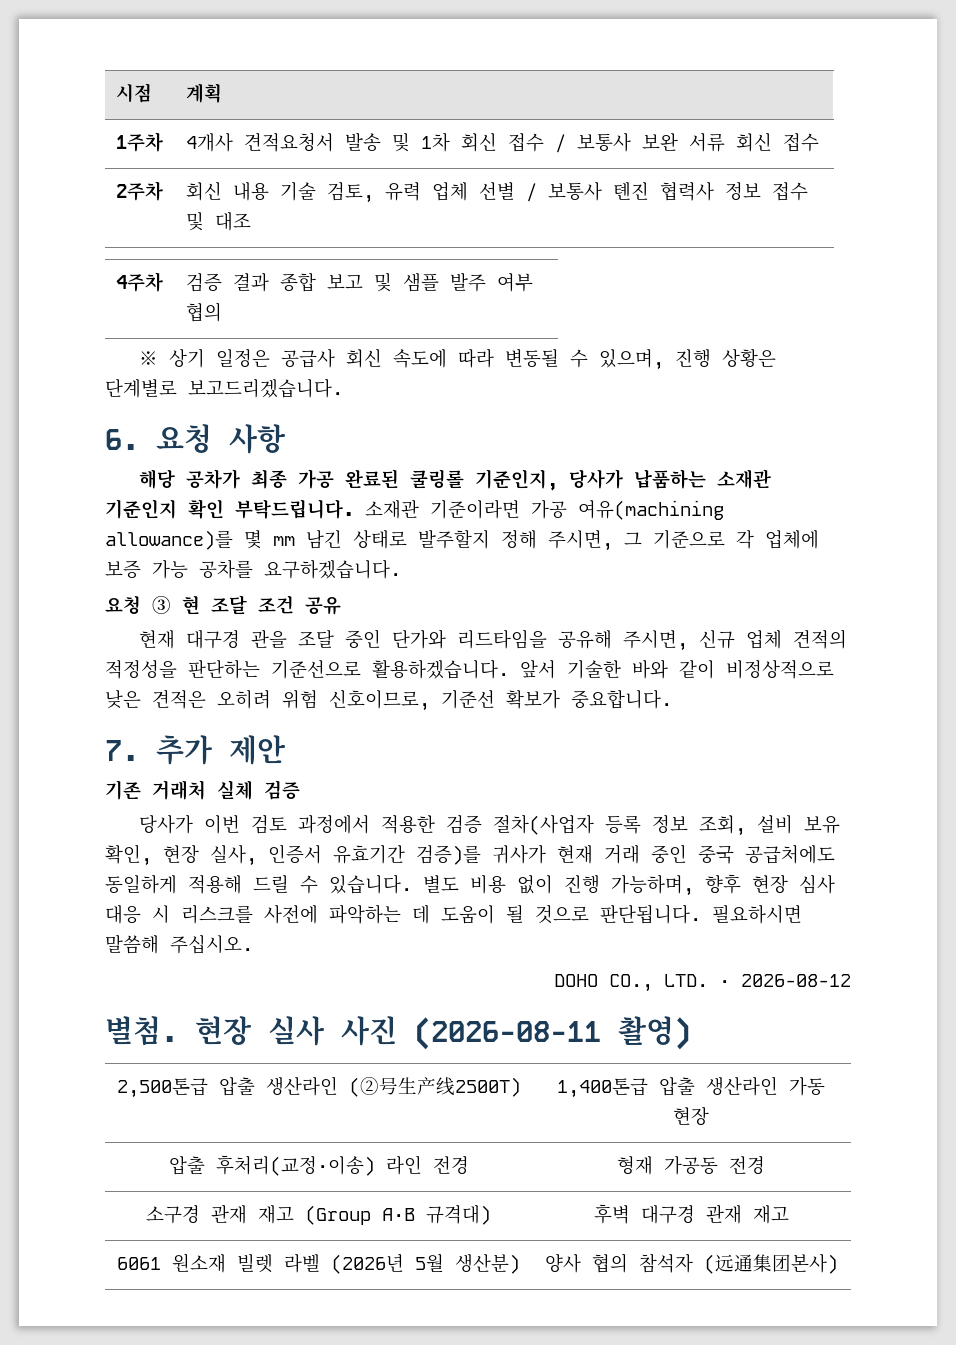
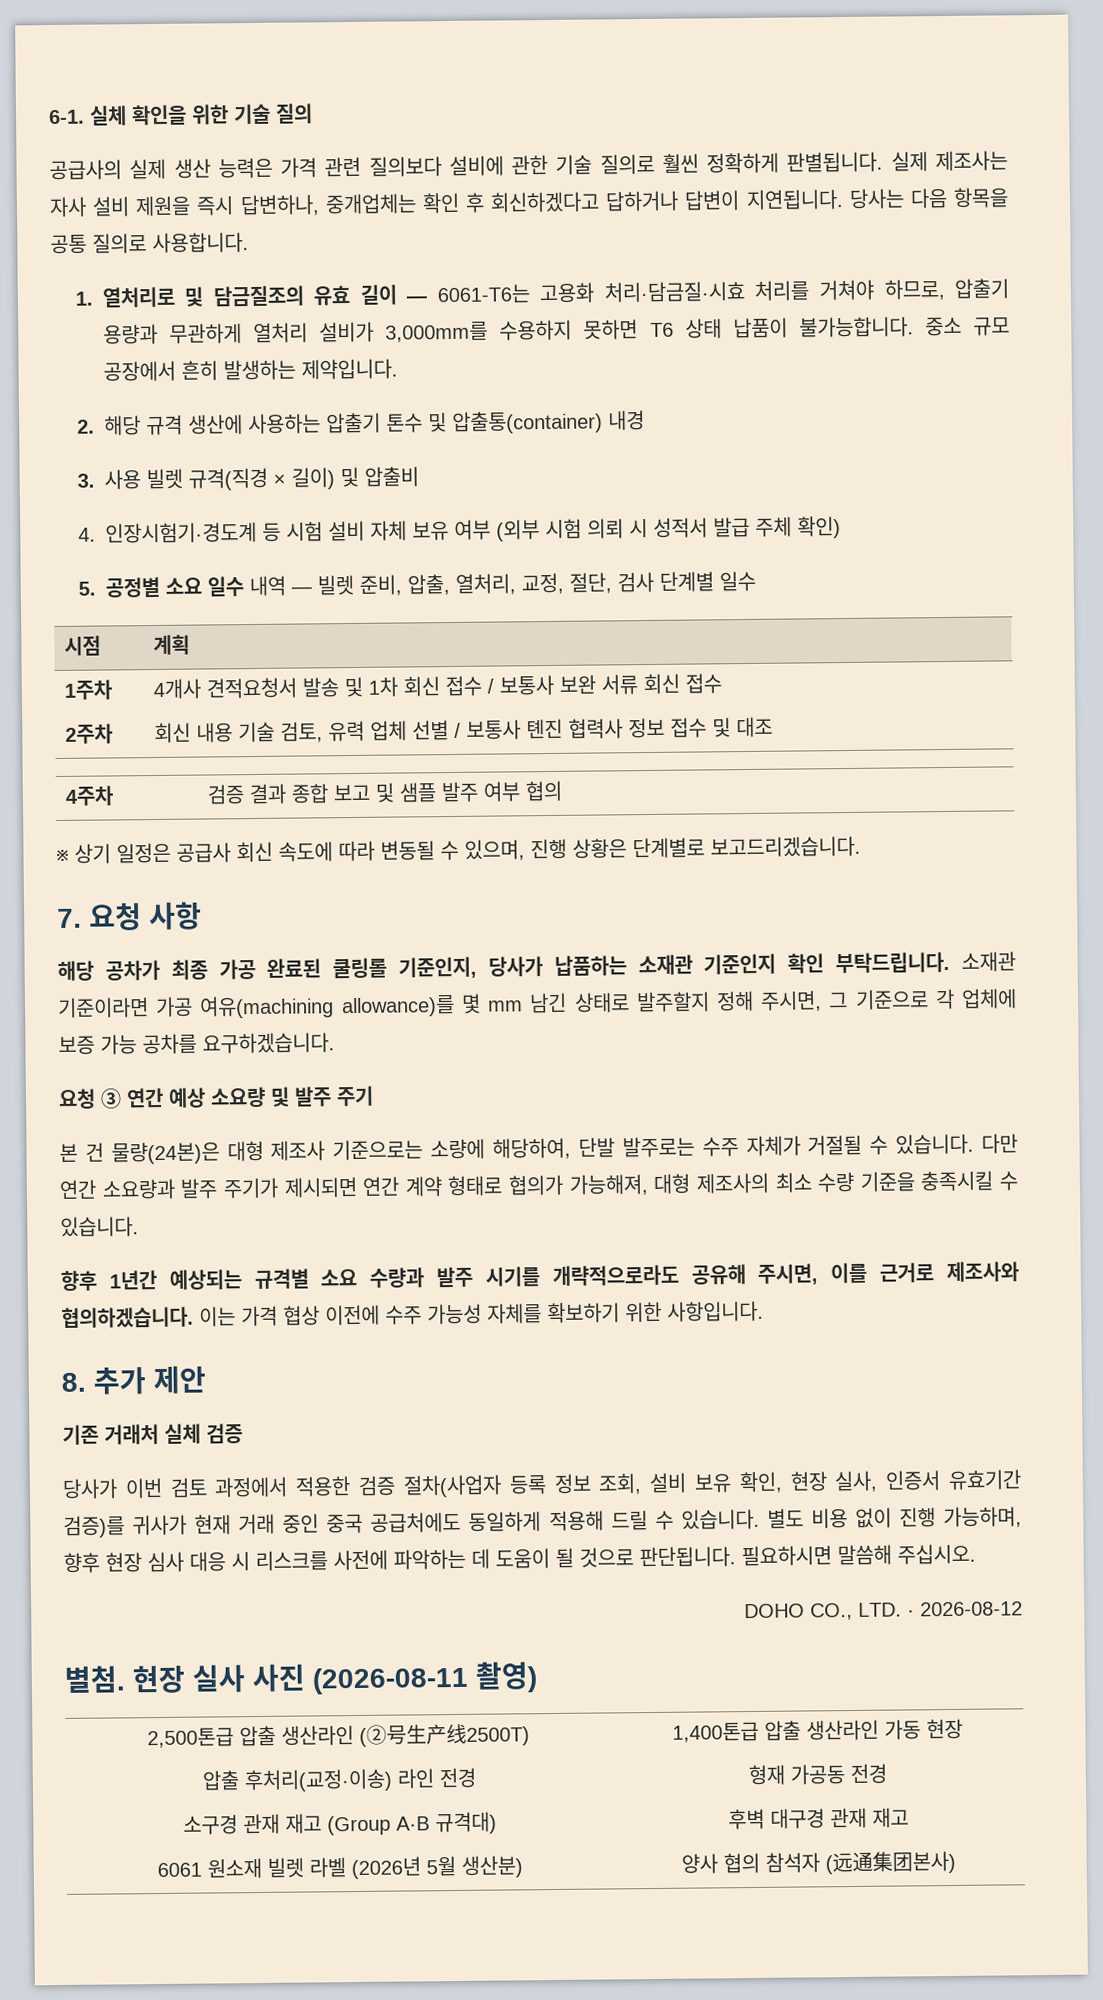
(116, 93) none -> [48,103,313,126] [49,150,1008,181] [49,187,1008,218] [50,232,249,255] [74,278,1010,308] [102,316,1010,345] [102,358,398,382] [76,410,645,436] [76,466,419,491] [77,516,841,544] [77,570,756,598] 6-1. 실체 확인을 위한 기술 질의 // 공급사의 실제 생산 능력은 가격 관련 질의보다 설비에 관한 기술 질의로 훨씬 정확하게 판별됩니다. 실제 제조사는 자사 설비 제원을 즉시 답변하나, 중개업체는 확인 후 회신하겠다고 답하거나 답변이 지연됩니다. 당사는 다음 항목을 공통 질의로 사용합니다. // 1. 열처리로 및 담금질조의 유효 길이 — 6061-T6는 고용화 처리·담금질·시효 처리를 거쳐야 하므로, 압출기 용량과 무관하게 열처리 설비가 3,000mm를 수용하지 못하면 T6 상태 납품이 불가능합니다. 중소 규모 공장에서 흔히 발생하는 제약입니다. // 2. 해당 규격 생산에 사용하는 압출기 톤수 및 압출통(container) 내경 // 3. 사용 빌렛 규격(직경 × 길이) 및 압출비 // 4. 인장시험기·경도계 등 시험 설비 자체 보유 여부 (외부 시험 의뢰 시 성적서 발급 주체 확인) // 5. 공정별 소요 일수 내역 — 빌렛 준비, 압출, 열처리, 교정, 절단, 검사 단계별 일수 //
[105,429,139,450] 6. -> [57,908,82,928] 7.
[182,595,341,615] [139,629,848,651] [105,659,834,679] [105,689,672,711] [105,740,139,761] 현 조달 조건 공유 // 현재 대구경 관을 조달 중인 단가와 리드타임을 공유해 주시면, 신규 업체 견적의 적정성을 판단하는 기준선으로 활용하겠습니다. 앞서 기술한 바와 같이 비정상적으로 낮은 견적은 오히려 위험 신호이므로, 기준선 확보가 중요합니다. // 7. -> [126,1085,374,1109] [59,1133,1019,1165] [59,1170,1018,1200] [60,1216,139,1237] [60,1261,1019,1291] [61,1300,764,1328] [61,1372,86,1392] 연간 예상 소요량 및 발주 주기 // 본 건 물량(24본)은 대형 제조사 기준으로는 소량에 해당하여, 단발 발주로는 수주 자체가 거절될 수 있습니다. 다만 연간 소요량과 발주 주기가 제시되면 연간 계약 형태로 협의가 가능해져, 대형 제조사의 최소 수량 기준을 충족시킬 수 있습니다. // 향후 1년간 예상되는 규격별 소요 수량과 발주 시기를 개략적으로라도 공유해 주시면, 이를 근거로 제조사와 협의하겠습니다. 이는 가격 협상 이전에 수주 가능성 자체를 확보하기 위한 사항입니다. // 8.

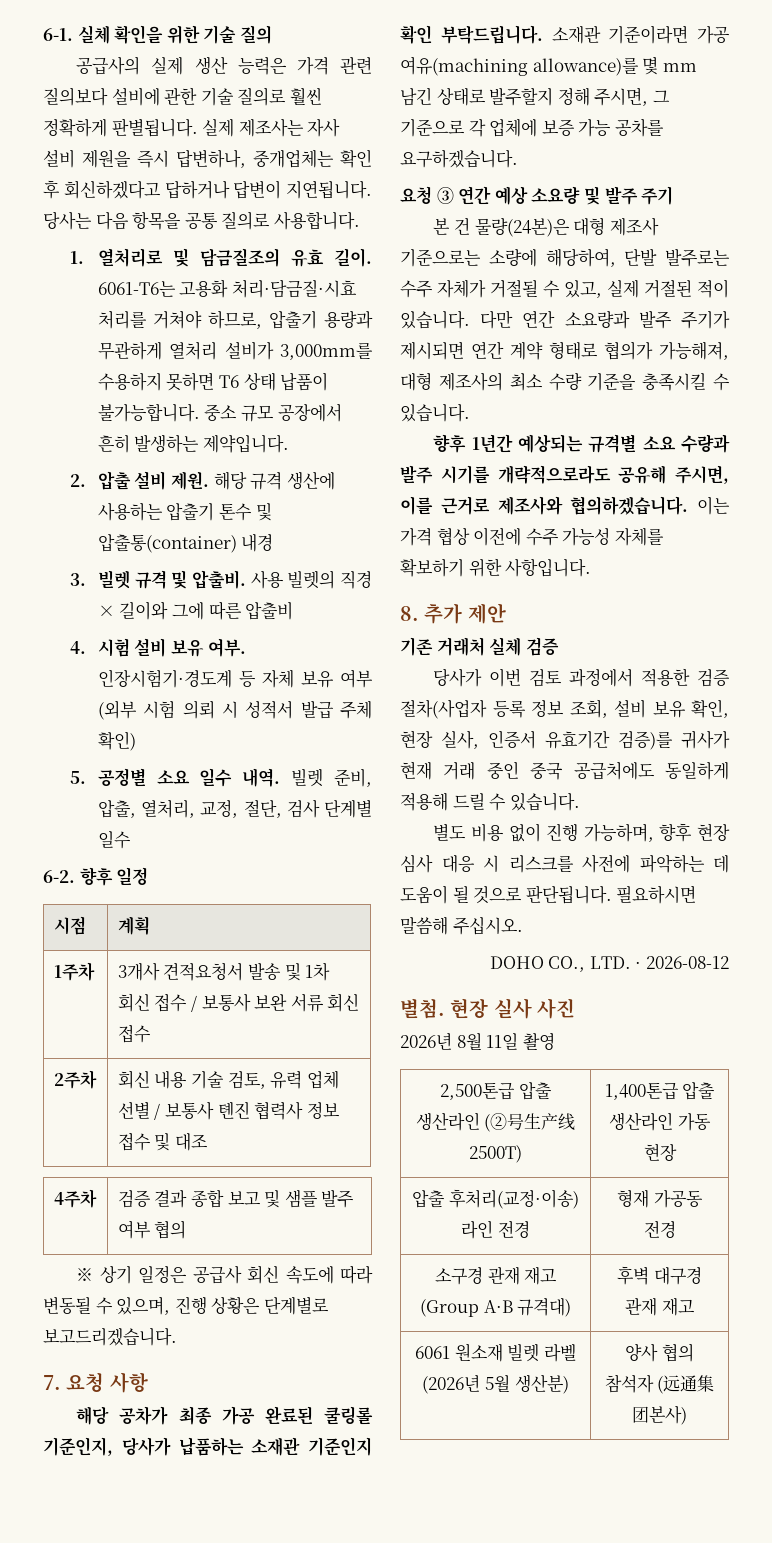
[359,284,428,305] 길이 — -> [334,248,372,267] 길이.
(95, 426) none -> [97,471,209,490] 압출 설비 제원.
[103,466,419,491] [77,520,365,544] 사용 빌렛 규격(직경 × 길이) 및 압출비 // 4. 인장시험기·경도계 등 시험 설비 -> [97,570,372,589] [97,601,294,620] [70,638,246,657] [97,669,256,688] 빌렛 규격 및 압출비. 사용 빌렛의 직경 × 길이와 그에 따른 압출비 // 4. 시험 설비 보유 여부. 인장시험기·경도계 등
[248,575,312,597] 내역 — -> [242,768,281,787] 내역.
(756, 581) none -> [43,867,149,886] // 6-2. 향후 일정
[152,678,201,700] 4개사 -> [117,962,160,981] 3개사
(889, 1145) none -> [564,279,729,298] 있고, 실제 거절된 적이
(760, 1519) none -> (580, 802) //
[312,1661,538,1695] (2026-08-11 촬영) -> [400,1033,555,1050] // 2026년 8월 11일 촬영

